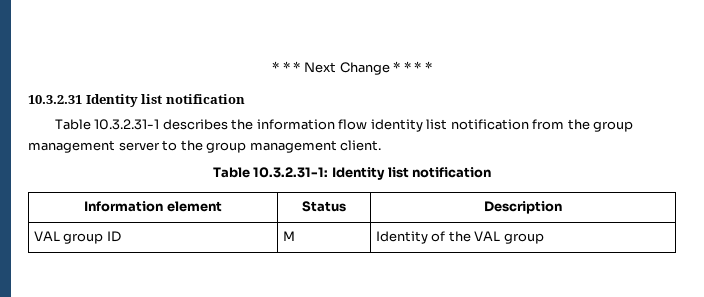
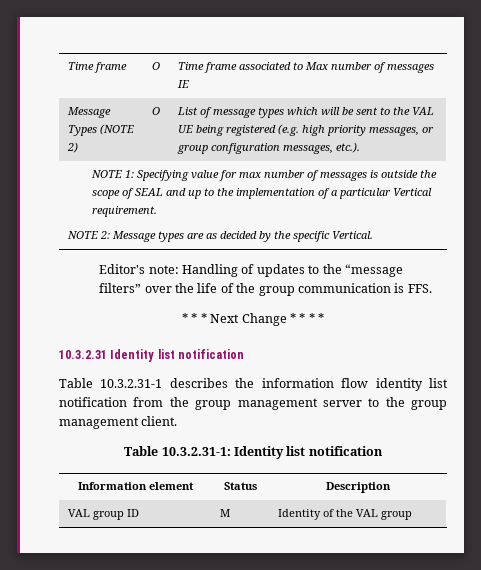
(272, 66) none -> [67,62,127,73] [151,62,160,70] [177,62,434,73] [176,80,189,88] [66,107,111,118] [67,124,134,136] [66,142,78,153] [151,107,160,115] [176,107,434,118] [177,124,434,136] [176,142,360,154] [91,170,438,181] [92,188,433,199] [92,206,158,217] [66,231,373,242] [99,264,403,277] [99,283,432,296] Time frame | O | Time frame associated to Max number of messages IE // Message Types (NOTE 2) | O | List of message types which will be sent to the VAL UE being registered (e.g. high priority messages, or group configuration messages, etc.). // NOTE 1: Specifying value for max number of messages is outside the scope of SEAL and up to the implementation of a particular Vertical requirement. // NOTE 2: Message types are as decided by the specific Vertical. // Editor's note: Handling of updates to the “message filters” over the life of the group communication is FFS. //

